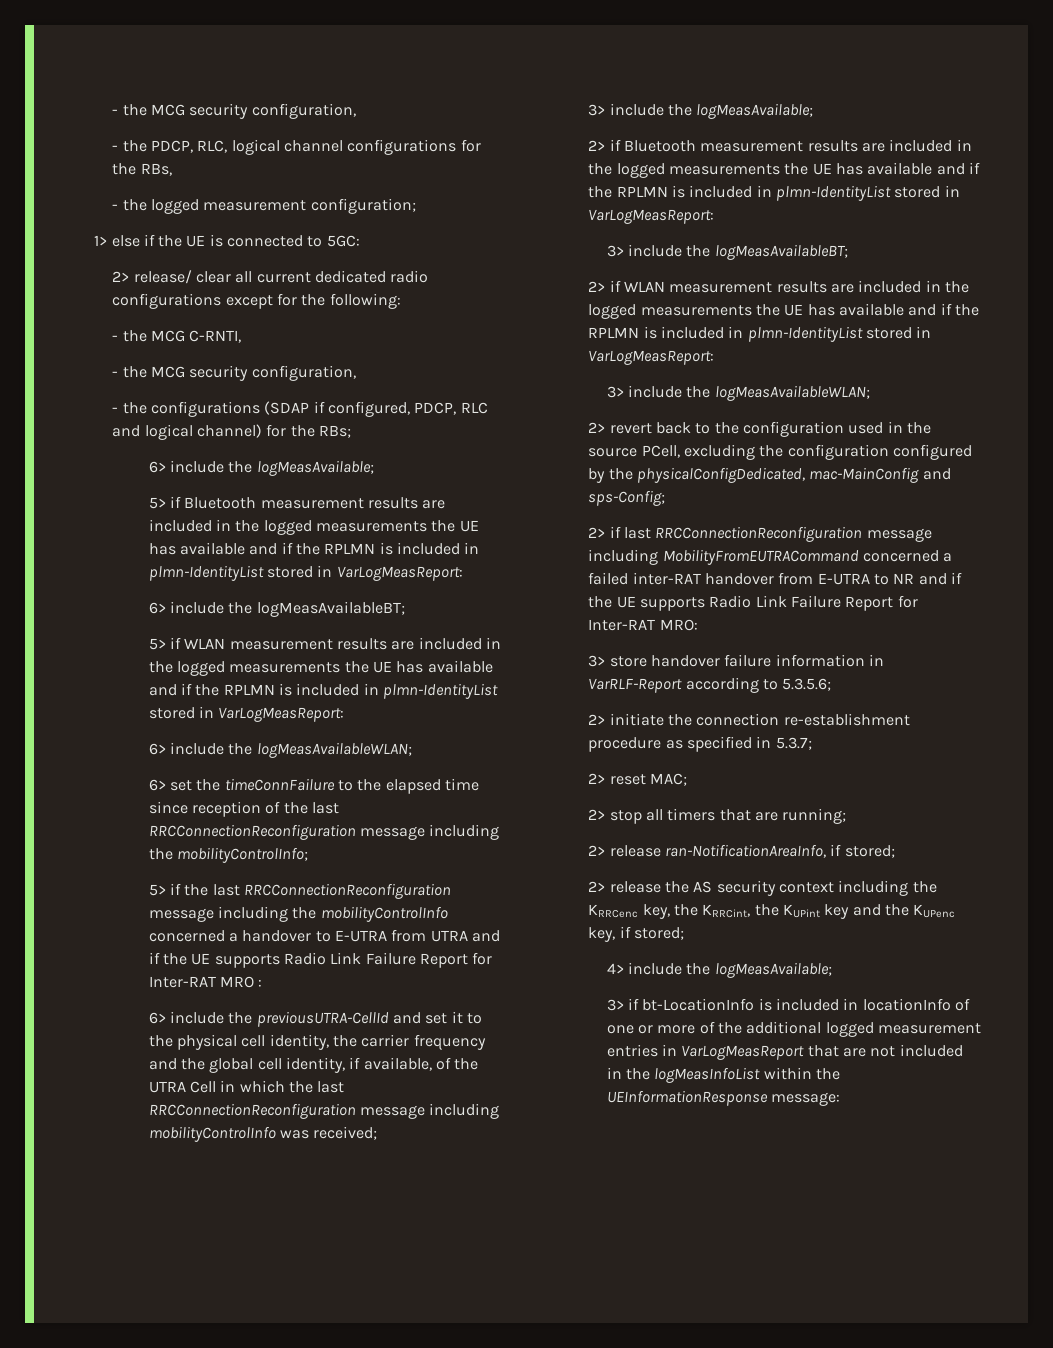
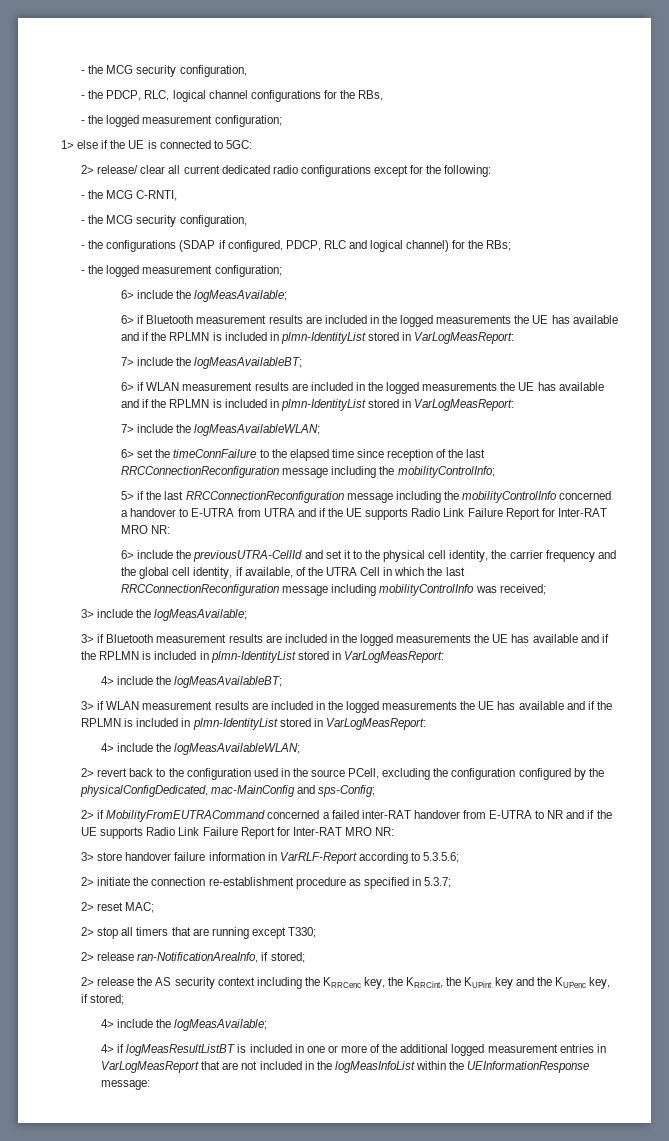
(351, 431) none -> [81,265,282,277] // - the logged measurement configuration;
[148,497,166,509] 5> -> [121,315,135,324] 6>
[148,601,405,617] [148,638,166,650] 6> include the logMeasAvailableBT; // 5> -> [121,357,303,369] [121,382,135,391] 7> include the logMeasAvailableBT; // 6>
[148,743,166,755] 6> -> [121,424,135,433] 7>
[258,979,263,987] : -> [151,525,171,534] NR:
[588,140,606,151] 2> -> [81,634,95,643] 3>
[606,244,848,260] [588,281,606,292] 3> include the logMeasAvailableBT; // 2> -> [101,676,283,688] [81,701,95,710] 4> include the logMeasAvailableBT; // 3>
[606,386,624,398] 3> -> [101,743,115,752] 4>
[624,526,932,542] [588,549,659,565] last RRCConnectionReconfiguration message including -> (105, 814) none
[659,619,698,631] MRO: -> [344,827,395,836] MRO NR:
[782,808,847,824] running; -> [211,927,316,939] running except T330;
[606,998,970,1011] 3> if bt-LocationInfo is included in locationInfo of -> [101,1044,304,1056] 4> if logMeasResultListBT is included in

